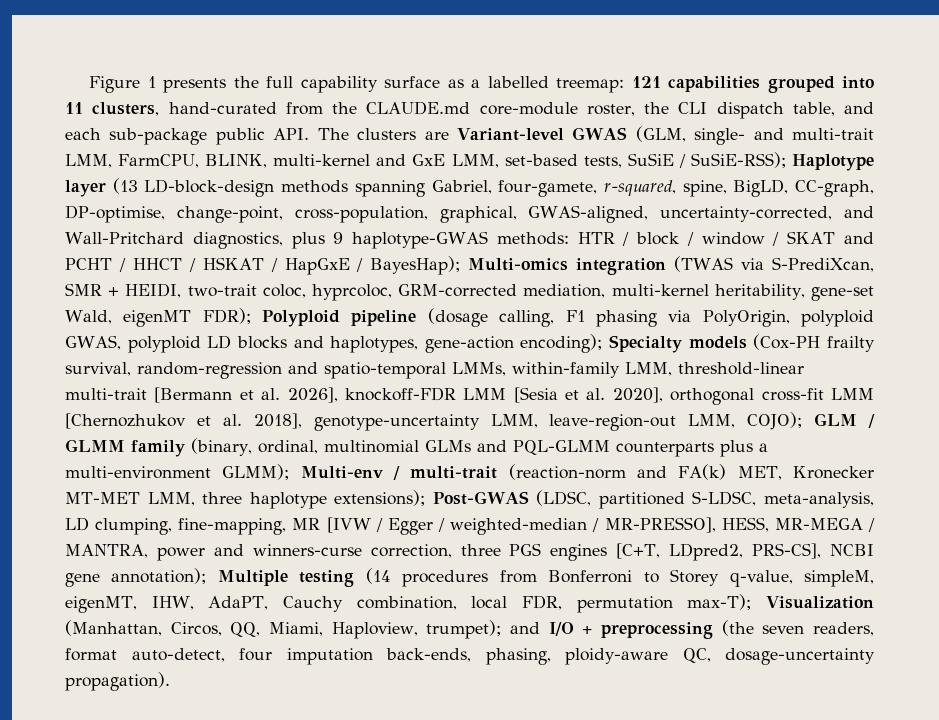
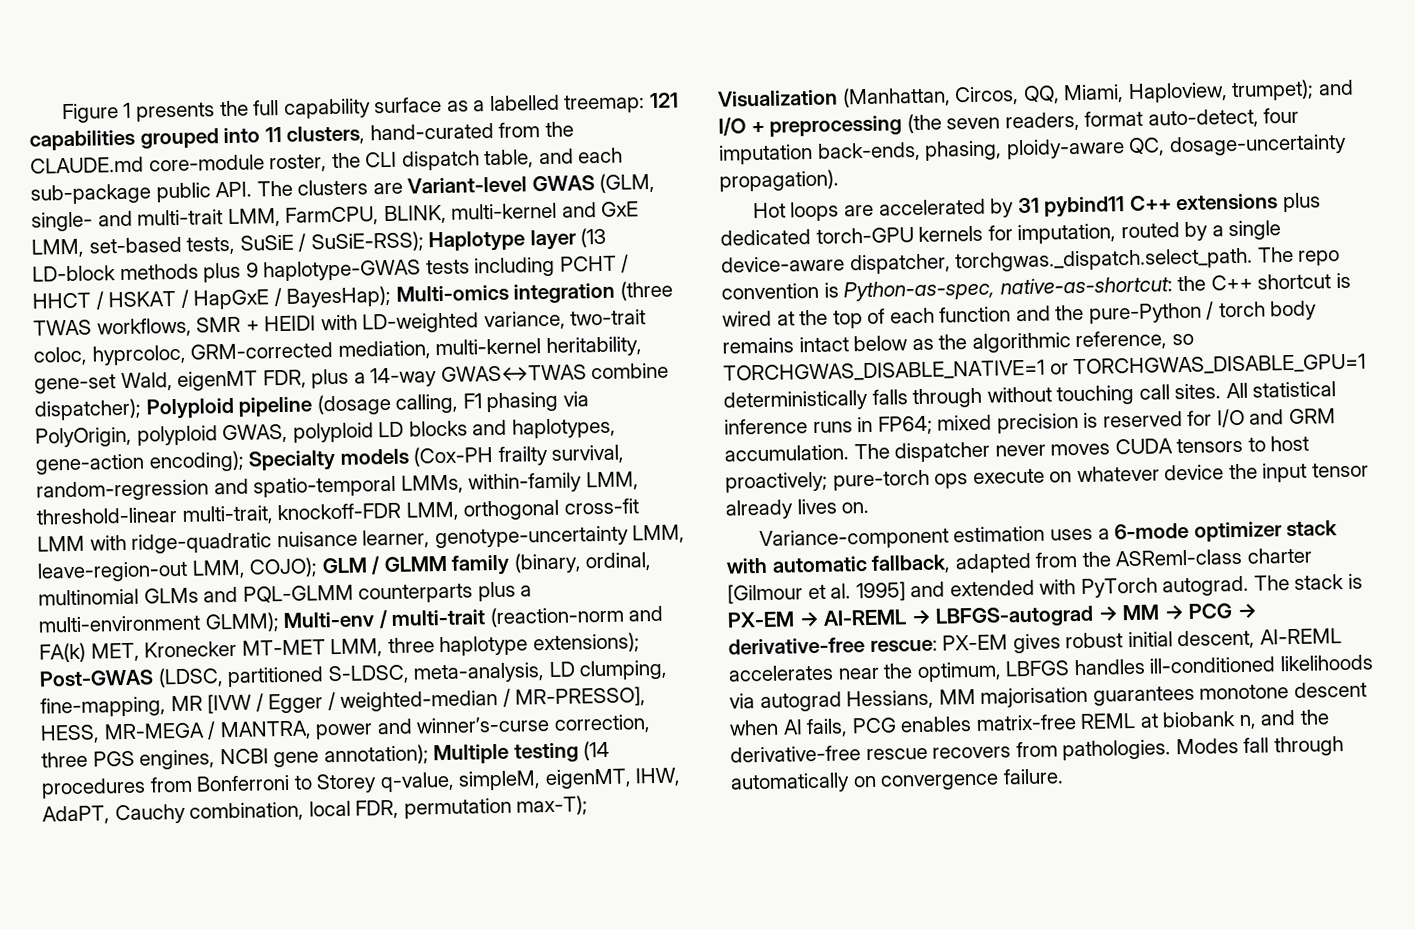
[144,179,875,197] [65,205,874,223] [65,231,874,249] LD-block-design methods spanning Gabriel, four-gamete, r-squared, spine, BigLD, CC-graph, DP-optimise, change-point, cross-population, graphical, GWAS-aligned, uncertainty-corrected, and Wall-Pritchard diagnostics, plus 9 haplotype-GWAS methods: HTR / block / window / SKAT and -> [32,256,556,283] LD-block methods plus 9 haplotype-GWAS tests including
[674,256,875,272] [65,283,182,298] (TWAS via S-PrediXcan, SMR + HEIDI, -> [619,280,673,301] [33,310,566,338] (three TWAS workflows, SMR + HEIDI with LD-weighted variance,
[202,308,251,324] FDR); -> [262,362,670,389] [34,398,142,421] FDR, plus a 14-way GWAS↔TWAS combine dispatcher);
[65,387,874,405] [65,413,302,429] multi-trait [Bermann et al. 2026], knockoff-FDR LMM [Sesia et al. 2020], orthogonal cross-fit LMM [Chernozhukov et al. 2018], -> [181,498,639,525] [37,529,431,554] multi-trait, knockoff-FDR LMM, orthogonal cross-fit LMM with ridge-quadratic nuisance learner,
[252,544,362,556] winners-curse -> [416,716,550,734] winner’s-curse
[550,543,822,561] engines [C+T, LDpred2, PRS-CS], -> [139,749,216,770] engines,
(170, 681) none -> [752,192,1321,222] [720,220,1282,246] [721,246,1341,275] [721,272,1351,302] [722,300,1318,329] [722,330,1194,354] [723,353,1367,383] [723,381,1337,412] [724,408,1336,435] [724,435,1310,463] [725,462,1369,493] [725,498,870,520] [758,520,1339,551] [726,547,1312,574] [727,573,1363,604] [727,603,1258,628] [728,628,1342,655] [728,654,1373,683] [729,681,1367,713] [729,709,1330,738] [730,736,1344,763] [730,768,1064,794] // Hot loops are accelerated by 31 pybind11 C++ extensions plus dedicated torch-GPU kernels for imputation, routed by a single device-aware dispatcher, torchgwas._dispatch.select_path. The repo convention is Python-as-spec, native-as-shortcut: the C++ shortcut is wired at the top of each function and the pure-Python / torch body remains intact below as the algorithmic reference, so TORCHGWAS_DISABLE_NATIVE=1 or TORCHGWAS_DISABLE_GPU=1 deterministically falls through without touching call sites. All statistical inference runs in FP64; mixed precision is reserved for I/O and GRM accumulation. The dispatcher never moves CUDA tensors to host proactively; pure-torch ops execute on whatever device the input tensor already lives on. // Variance-component estimation uses a 6-mode optimizer stack with automatic fallback, adapted from the ASReml-class charter [Gilmour et al. 1995] and extended with PyTorch autograd. The stack is PX-EM → AI-REML → LBFGS-autograd → MM → PCG → derivative-free rescue: PX-EM gives robust initial descent, AI-REML accelerates near the optimum, LBFGS handles ill-conditioned likelihoods via autograd Hessians, MM majorisation guarantees monotone descent when AI fails, PCG enables matrix-free REML at biobank n, and the derivative-free rescue recovers from pathologies. Modes fall through automatically on convergence failure.

